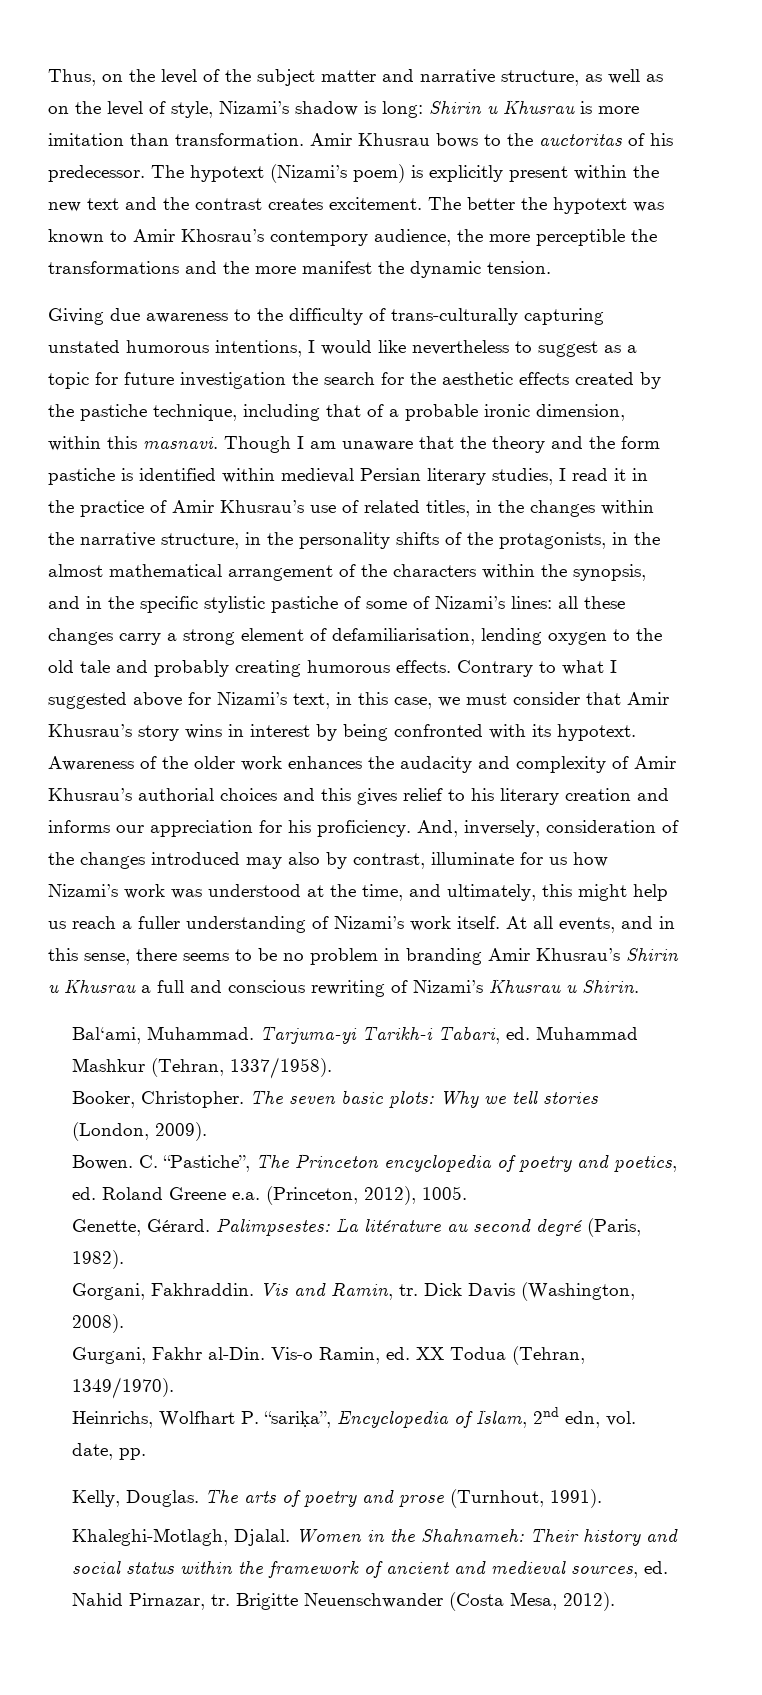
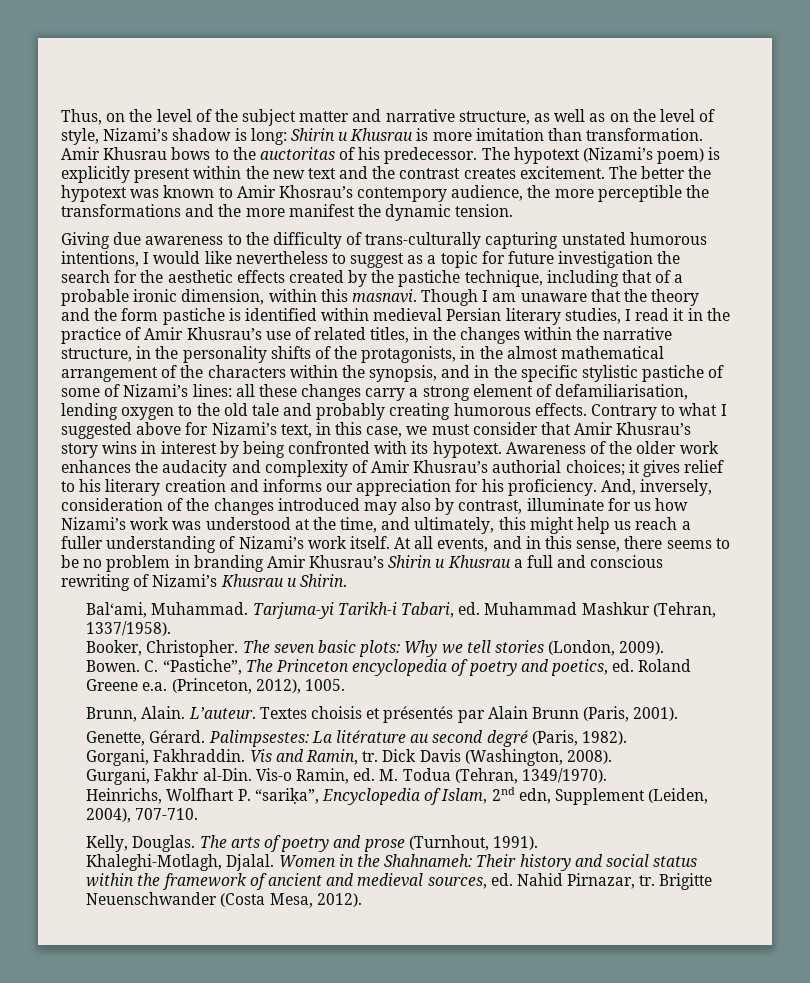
[220,788,351,801] choices and this -> [565,460,640,476] choices; it
(468, 1193) none -> [86,706,679,723] // Brunn, Alain. L’auteur. Textes choisis et présentés par Alain Brunn (Paris, 2001).
[416,1347,445,1360] XX -> [379,769,399,781] M.
[606,1411,637,1426] [72,1443,147,1460] vol. date, pp. -> [554,788,709,805] [86,808,199,823] Supplement (Leiden, 2004), 707-710.

